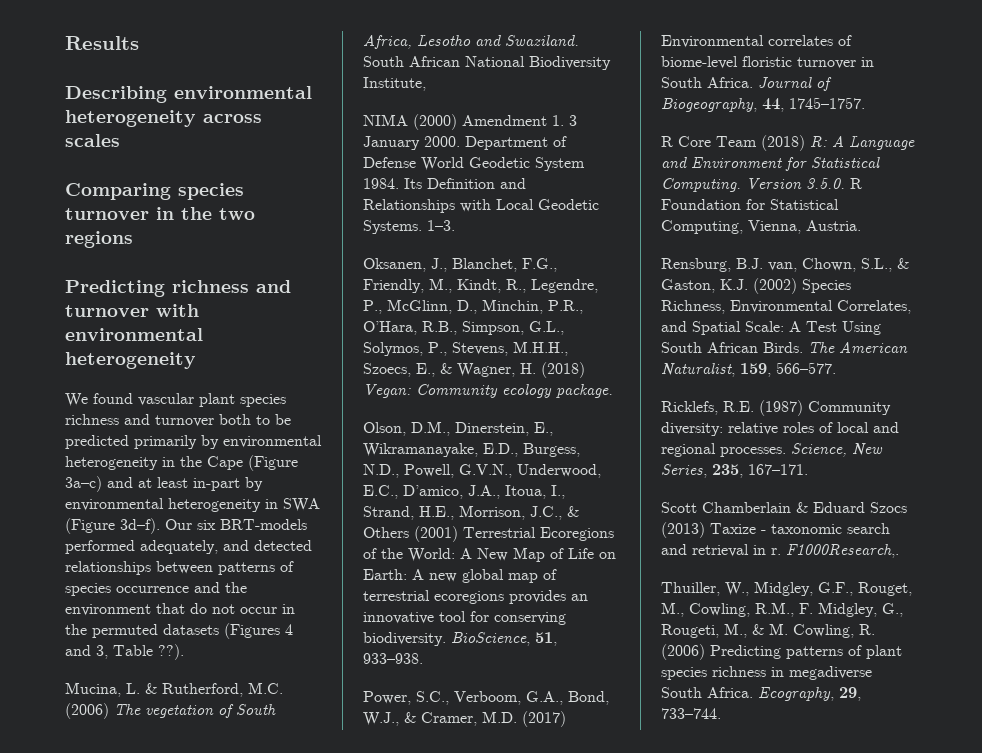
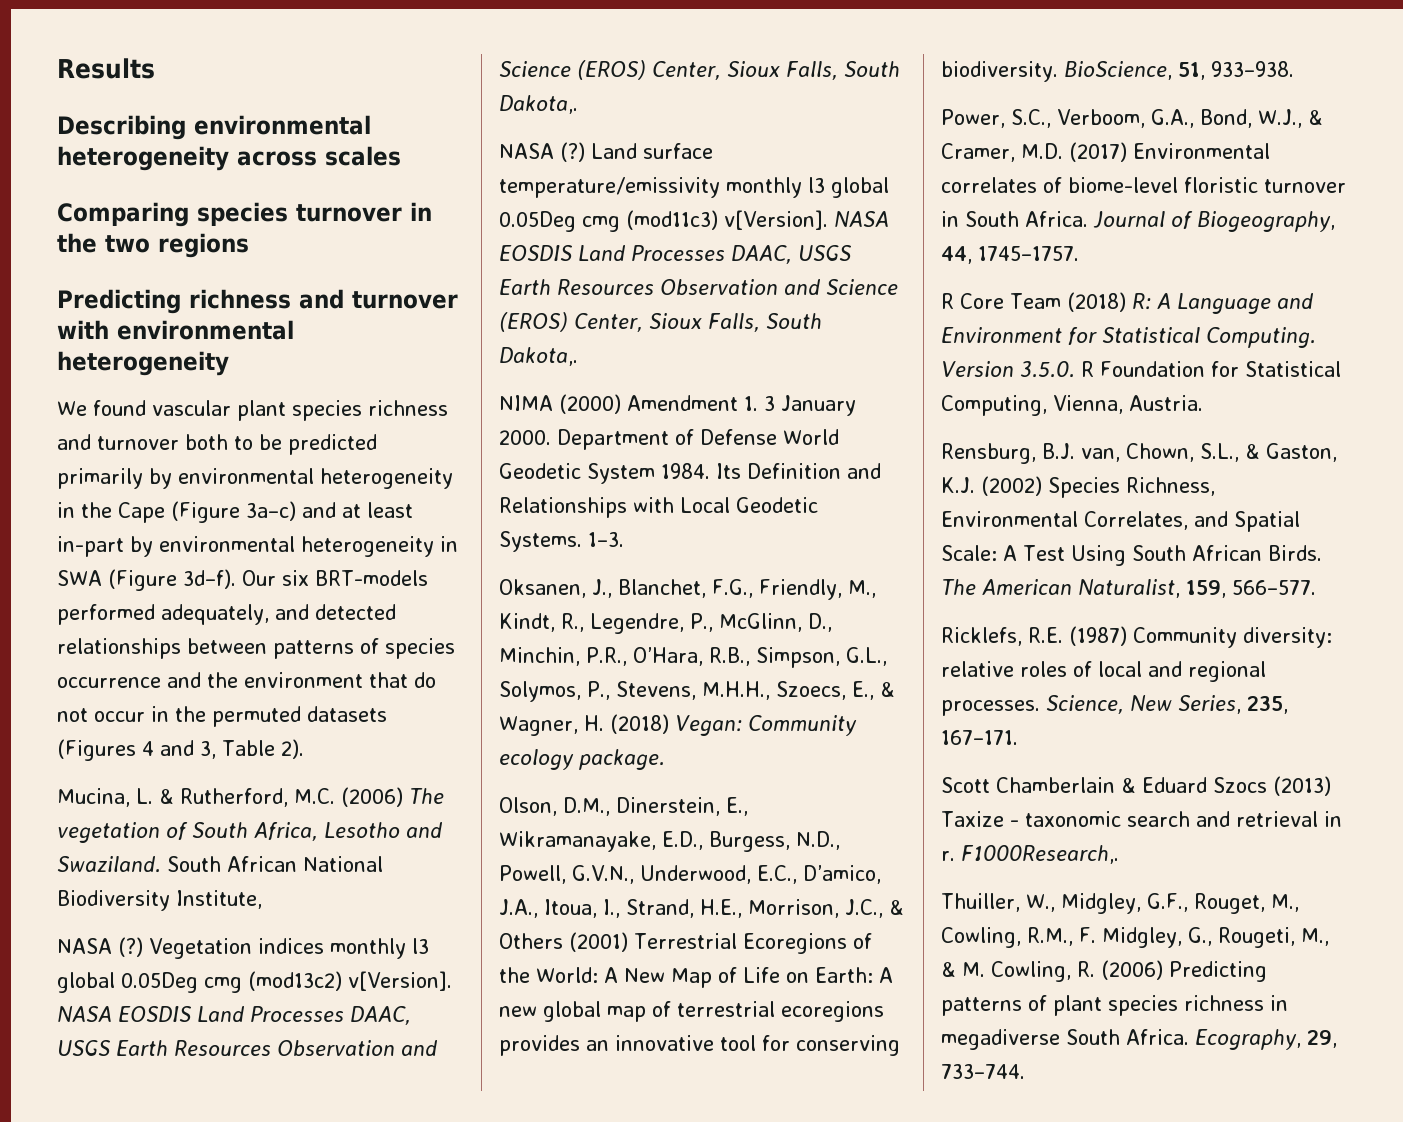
[158,644,184,660] ??). -> [280,739,304,759] 2).
(426, 84) none -> [57,937,429,959] [57,971,452,993] [57,1006,411,1025] [57,1040,437,1056] [499,60,900,80] [499,95,578,114] [499,142,713,162] [499,177,889,198] [499,210,889,232] [499,245,852,264] [499,279,898,295] [499,312,822,332] [499,347,578,366] // NASA (?) Vegetation indices monthly l3 global 0.05Deg cmg (mod13c2) v[Version]. NASA EOSDIS Land Processes DAAC, USGS Earth Resources Observation and Science (EROS) Center, Sioux Falls, South Dakota,. // NASA (?) Land surface temperature/emissivity monthly l3 global 0.05Deg cmg (mod11c3) v[Version]. NASA EOSDIS Land Processes DAAC, USGS Earth Resources Observation and Science (EROS) Center, Sioux Falls, South Dakota,.

